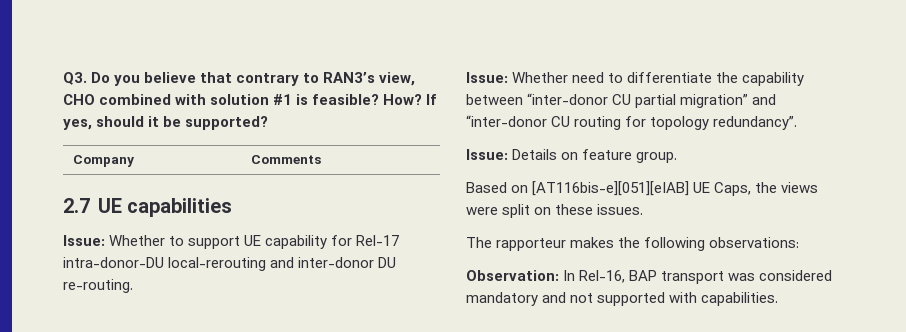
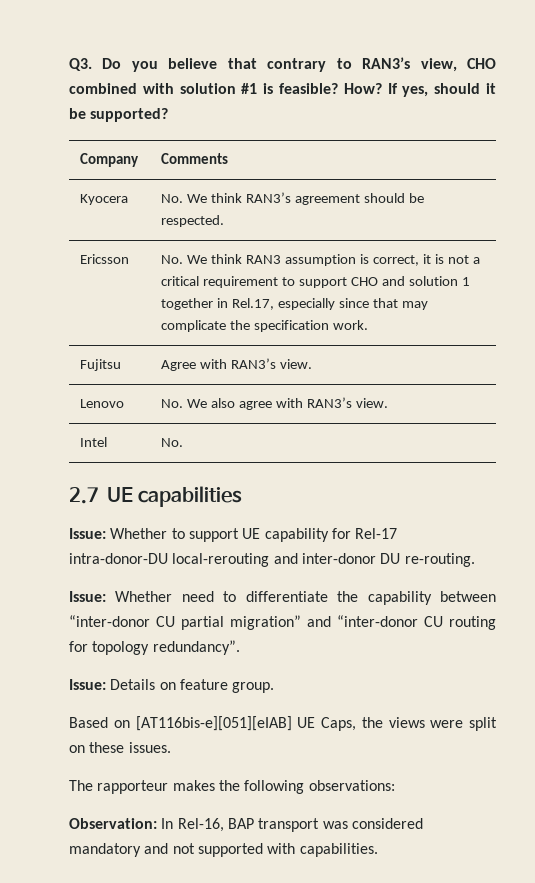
(322, 159) none -> [80,194,129,205] [161,192,424,205] [161,215,225,227] [80,254,130,264] [161,254,480,266] [161,276,470,288] [161,298,428,310] [161,320,369,332] [80,359,122,371] [161,358,313,371] [80,399,125,408] [161,397,388,410] [80,437,108,447] [161,438,184,447] // Kyocera | No. We think RAN3’s agreement should be respected. // Ericsson | No. We think RAN3 assumption is correct, it is not a critical requirement to support CHO and solution 1 together in Rel.17, especially since that may complicate the specification work. // Fujitsu | Agree with RAN3’s view. // Lenovo | No. We also agree with RAN3’s view. // Intel | No.

